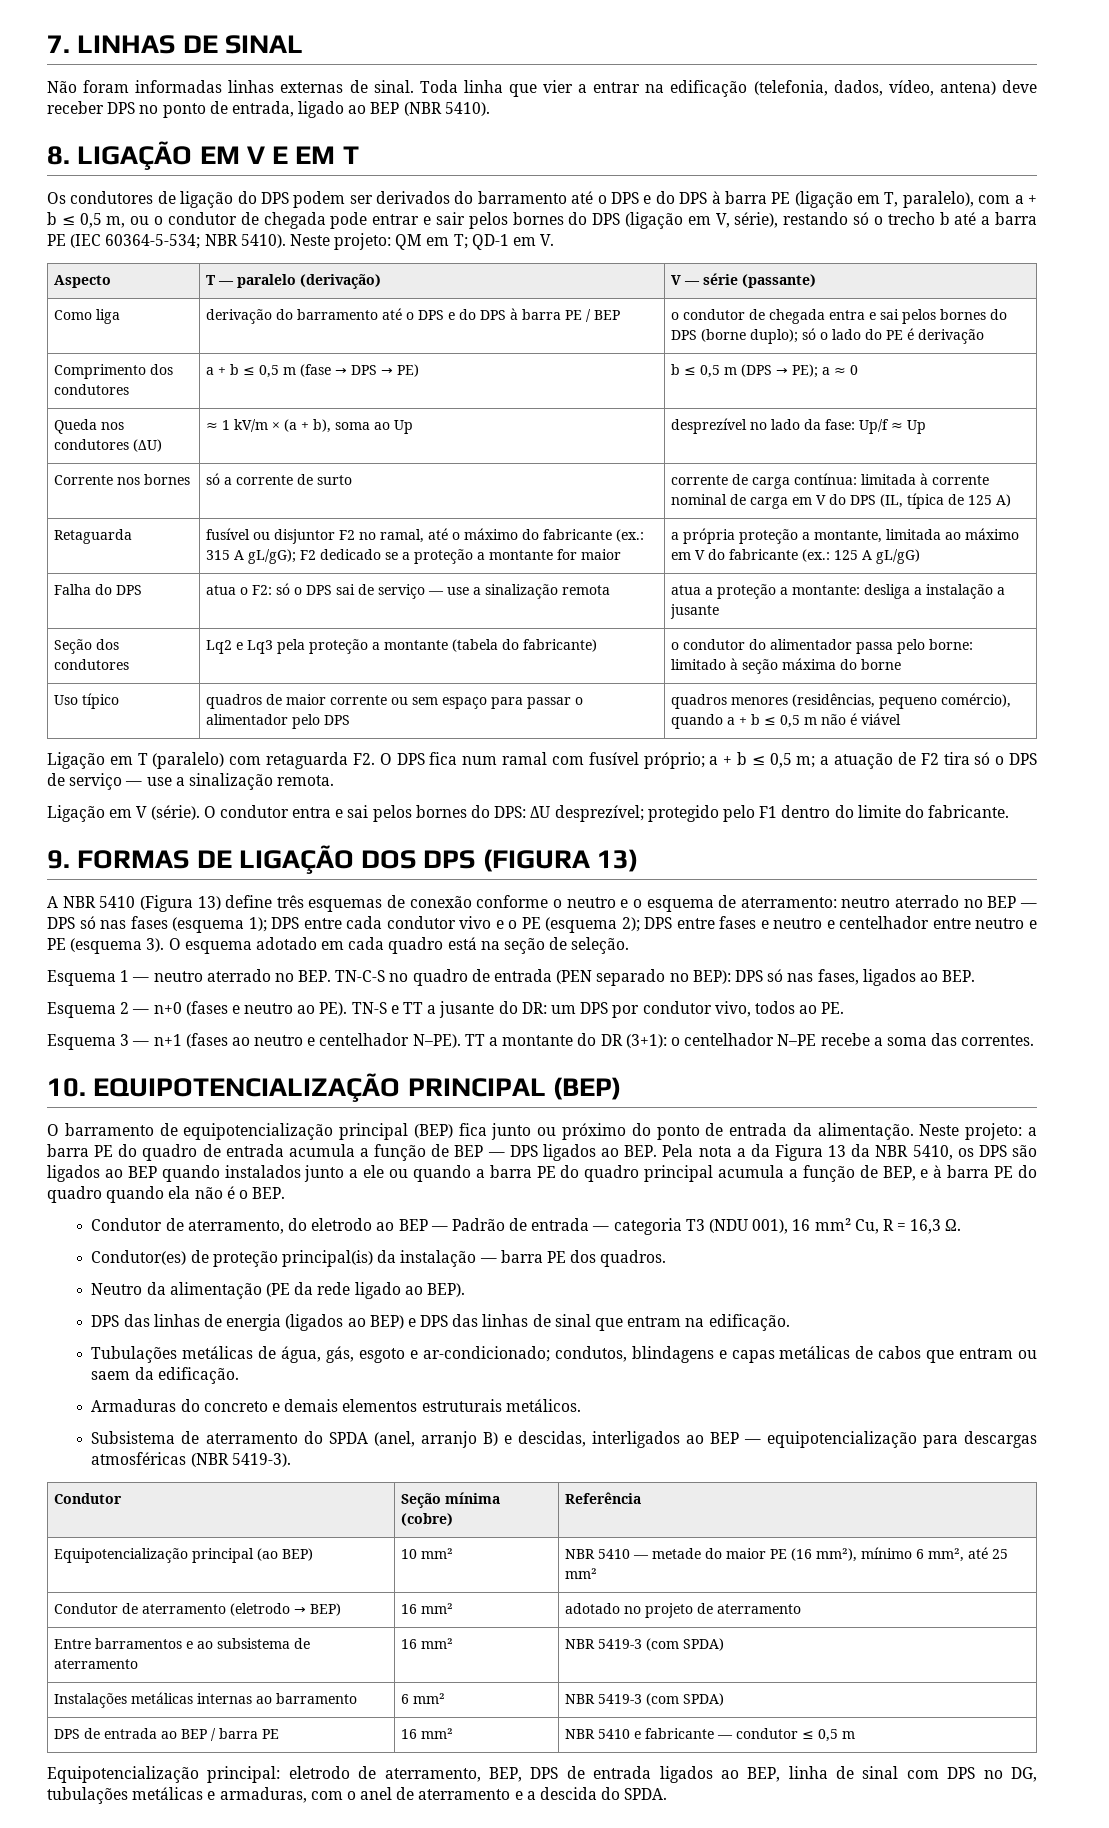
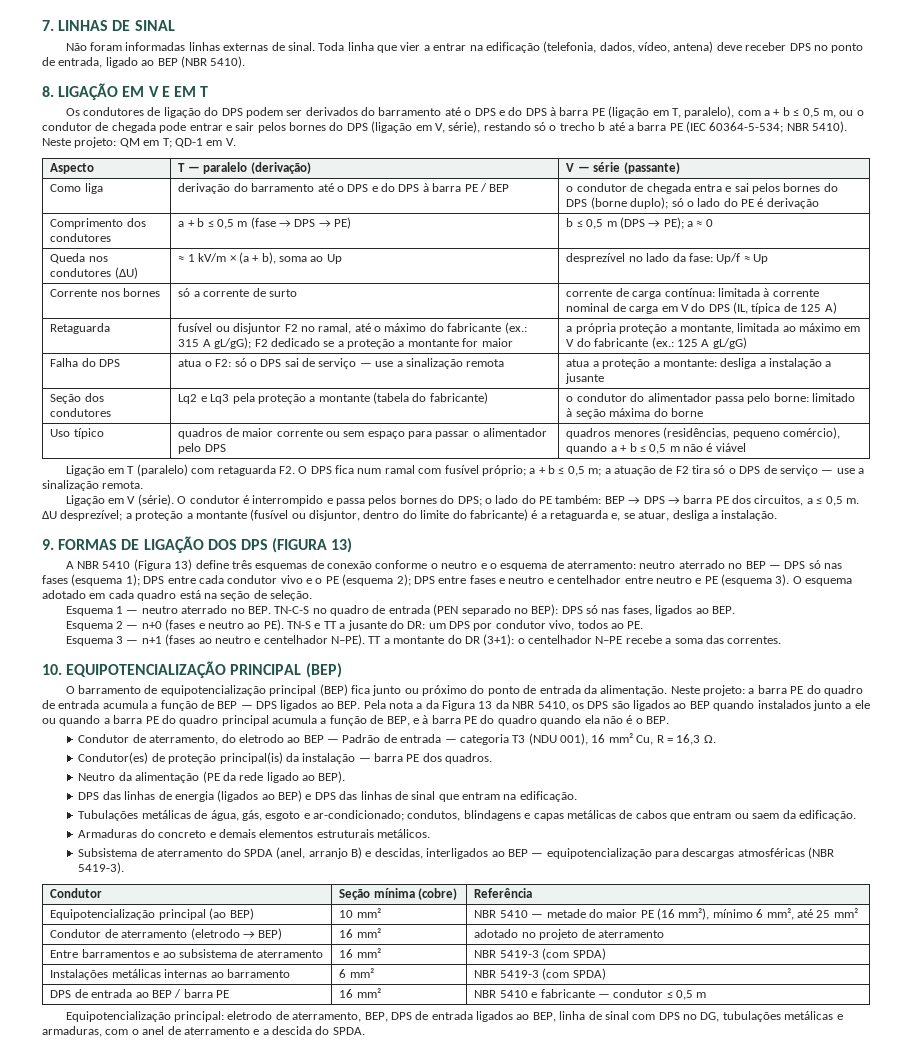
[292,805,1010,822] entra e sai pelos bornes do DPS: ΔU desprezível; protegido pelo F1 dentro do limite do fabricante. -> [242,495,859,506] [42,509,778,521] é interrompido e passa pelos bornes do DPS; o lado do PE também: BEP → DPS → barra PE dos circuitos, a ≤ 0,5 m. ΔU desprezível; a proteção a montante (fusível ou disjuntor, dentro do limite do fabricante) é a retaguarda e, se atuar, desliga a instalação.

